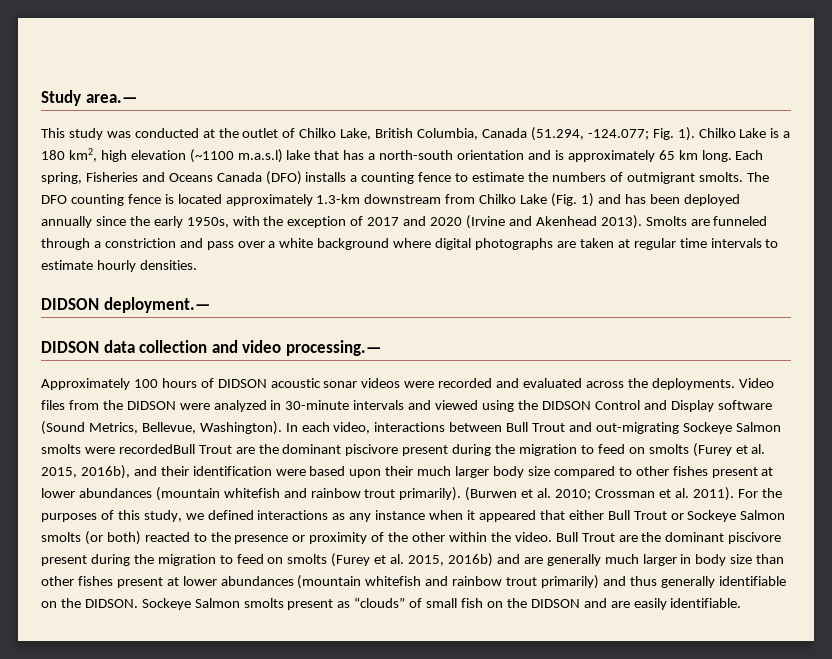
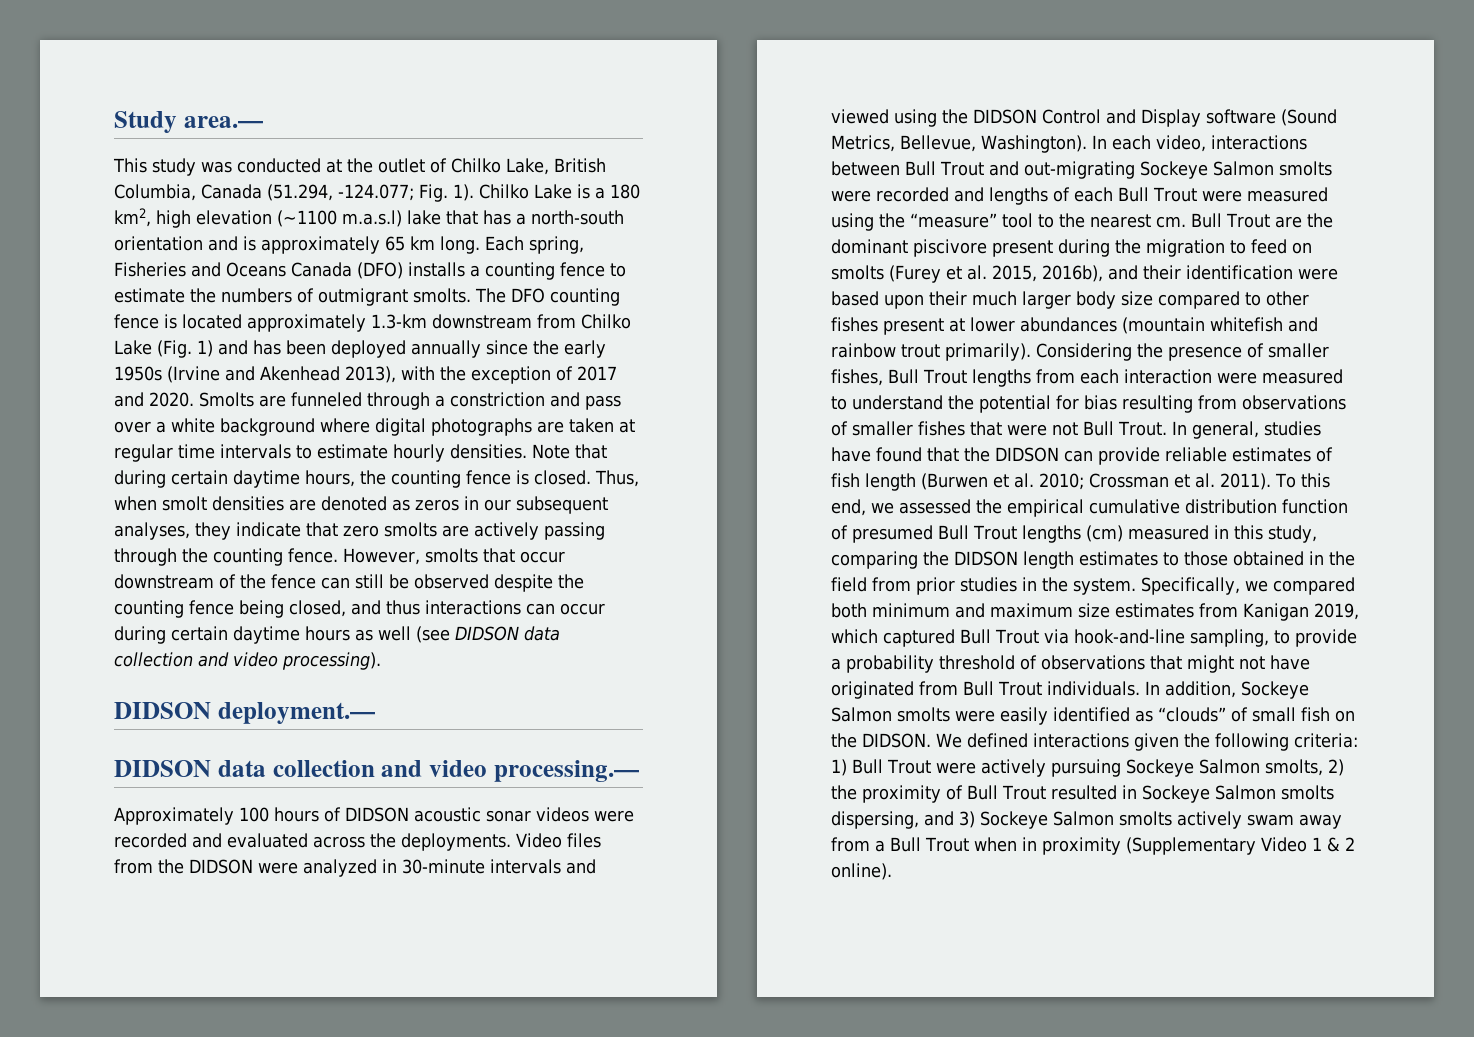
[186,217,229,228] 1950s, -> [114,366,396,383] 1950s (Irvine and Akenhead 2013),
[430,215,642,229] 2020 (Irvine and Akenhead 2013). -> [149,392,194,407] 2020.
(197, 265) none -> [532,444,607,459] [114,470,639,488] [114,496,608,514] [114,522,605,540] [114,548,565,566] [114,574,584,592] [114,600,605,618] [114,626,560,644] [114,652,381,670] Note that during certain daytime hours, the counting fence is closed. Thus, when smolt densities are denoted as zeros in our subsequent analyses, they indicate that zero smolts are actively passing through the counting fence. However, smolts that occur downstream of the fence can still be observed despite the counting fence being closed, and thus interactions can occur during certain daytime hours as well (see DIDSON data collection and video processing).
[118,444,195,454] recordedBull -> [876,187,1328,205] [831,213,1222,231] recorded and lengths of each Bull Trout were measured using the “measure” tool to the nearest cm. Bull
(462, 494) none -> [1036,343,1329,361] [831,369,1343,387] [831,395,1346,413] [831,421,1321,439] [831,447,1333,465] [831,473,916,491] Considering the presence of smaller fishes, Bull Trout lengths from each interaction were measured to understand the potential for bias resulting from observations of smaller fishes that were not Bull Trout. In general, studies have found that the DIDSON can provide reliable estimates of fish length
[737,488,782,498] [41,510,786,522] [41,531,782,545] [41,553,785,567] [41,575,786,589] [41,598,334,610] For the purposes of this study, we defined interactions as any instance when it appeared that either Bull Trout or Sockeye Salmon smolts (or both) reacted to the presence or proximity of the other within the video. Bull Trout are the dominant piscivore present during the migration to feed on smolts (Furey et al. 2015, 2016b) and are generally much larger in body size than other fishes present at lower abundances (mountain whitefish and rainbow trout primarily) and thus generally identifiable on the DIDSON. Sockeye Salmon smolts present -> [1275,473,1330,488] [831,499,1348,517] [831,525,1317,543] [831,551,1355,569] [831,577,1355,595] [831,603,1359,621] [831,629,1357,647] [831,655,1310,673] [831,681,1309,699] [831,707,1130,725] To this end, we assessed the empirical cumulative distribution function of presumed Bull Trout lengths (cm) measured in this study, comparing the DIDSON length estimates to those obtained in the field from prior studies in the system. Specifically, we compared both minimum and maximum size estimates from Kanigan 2019, which captured Bull Trout via hook-and-line sampling, to provide a probability threshold of observations that might not have originated from Bull Trout individuals. In addition, Sockeye Salmon smolts were easily identified
[530,598,742,610] DIDSON and are easily identifiable. -> [862,733,1358,751] [831,759,1344,777] [831,785,1334,803] [831,811,1342,829] [831,837,1355,855] [831,863,892,880] DIDSON. We defined interactions given the following criteria: 1) Bull Trout were actively pursuing Sockeye Salmon smolts, 2) the proximity of Bull Trout resulted in Sockeye Salmon smolts dispersing, and 3) Sockeye Salmon smolts actively swam away from a Bull Trout when in proximity (Supplementary Video 1 & 2 online).

